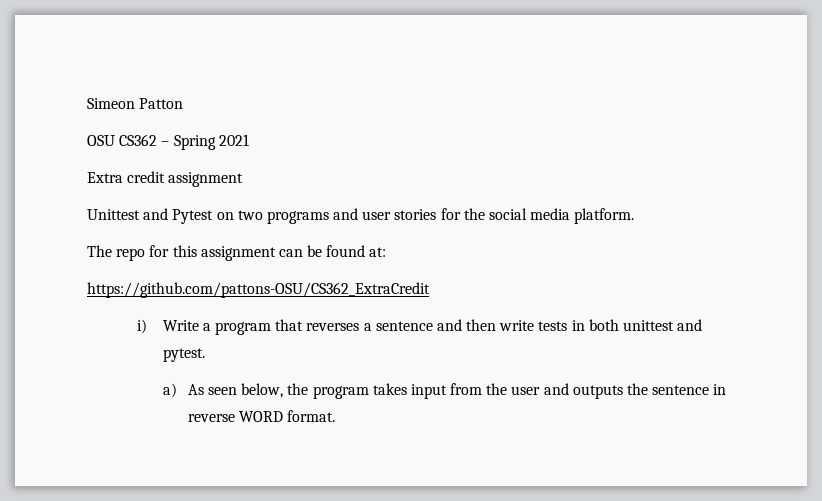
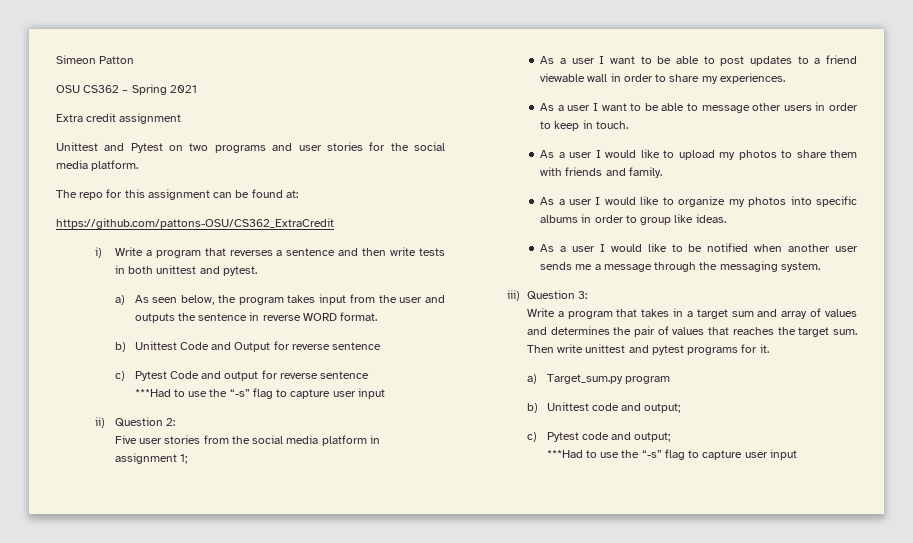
(336, 416) none -> [114,341,382,352] [114,370,370,381] [134,388,385,399] [95,417,176,428] [114,435,380,446] [114,453,188,464] [540,55,857,66] [540,73,785,84] [540,102,858,113] [540,120,628,131] [540,149,857,160] [540,167,662,178] [540,196,857,207] [540,214,726,225] [540,243,858,252] [540,261,820,272] [507,290,588,301] [526,308,858,319] [526,326,857,337] [526,344,769,355] [526,374,670,384] [526,402,681,413] [526,432,671,442] [546,449,797,460] // b) Unittest Code and Output for reverse sentence // c) Pytest Code and output for reverse sentence // ***Had to use the “-s” flag to capture user input // ii) Question 2: // Five user stories from the social media platform in assignment 1; // As a user I want to be able to post updates to a friend viewable wall in order to share my experiences. // As a user I want to be able to message other users in order to keep in touch. // As a user I would like to upload my photos to share them with friends and family. // As a user I would like to organize my photos into specific albums in order to group like ideas. // As a user I would like to be notified when another user sends me a message through the messaging system. // iii) Question 3: // Write a program that takes in a target sum and array of values and determines the pair of values that reaches the target sum. Then write unittest and pytest programs for it. // a) Target_sum.py program // b) Unittest code and output; // c) Pytest code and output; // ***Had to use the “-s” flag to capture user input

